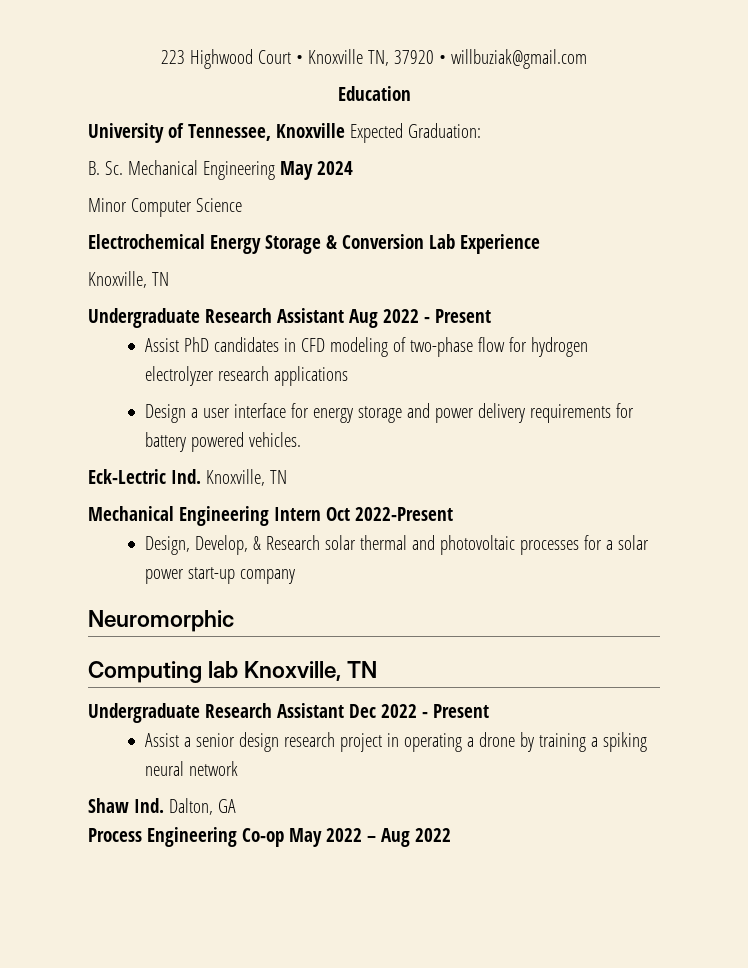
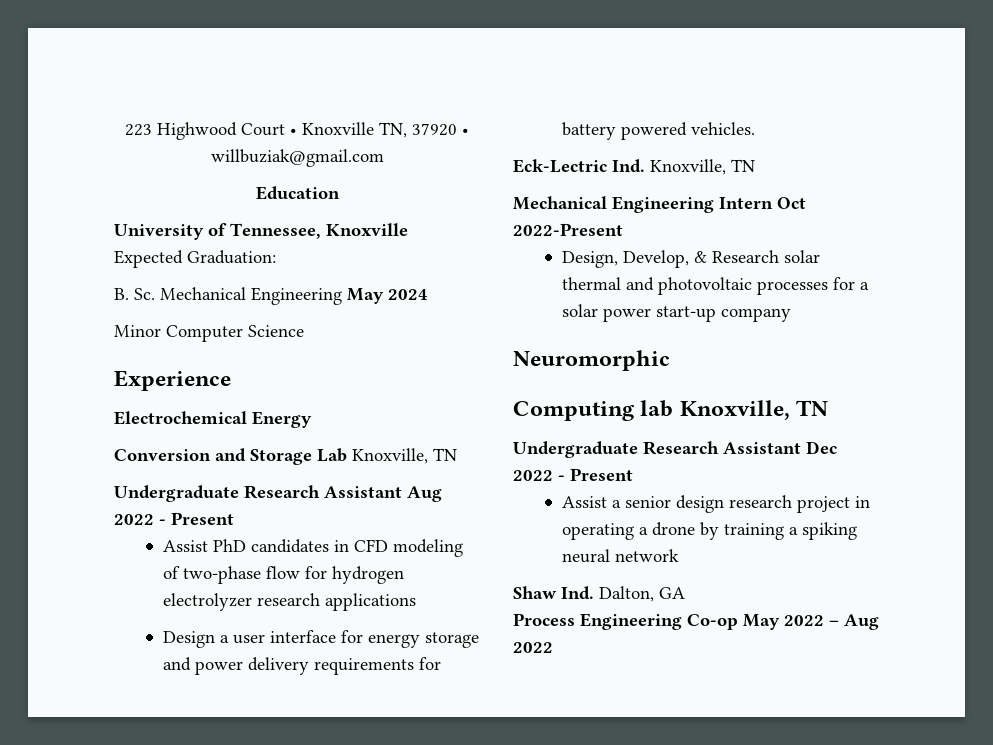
(242, 205) none -> [114,370,231,391] // Experience
[264,234,540,254] Storage & Conversion Lab Experience // -> [114,448,347,465] // Conversion and Storage Lab

